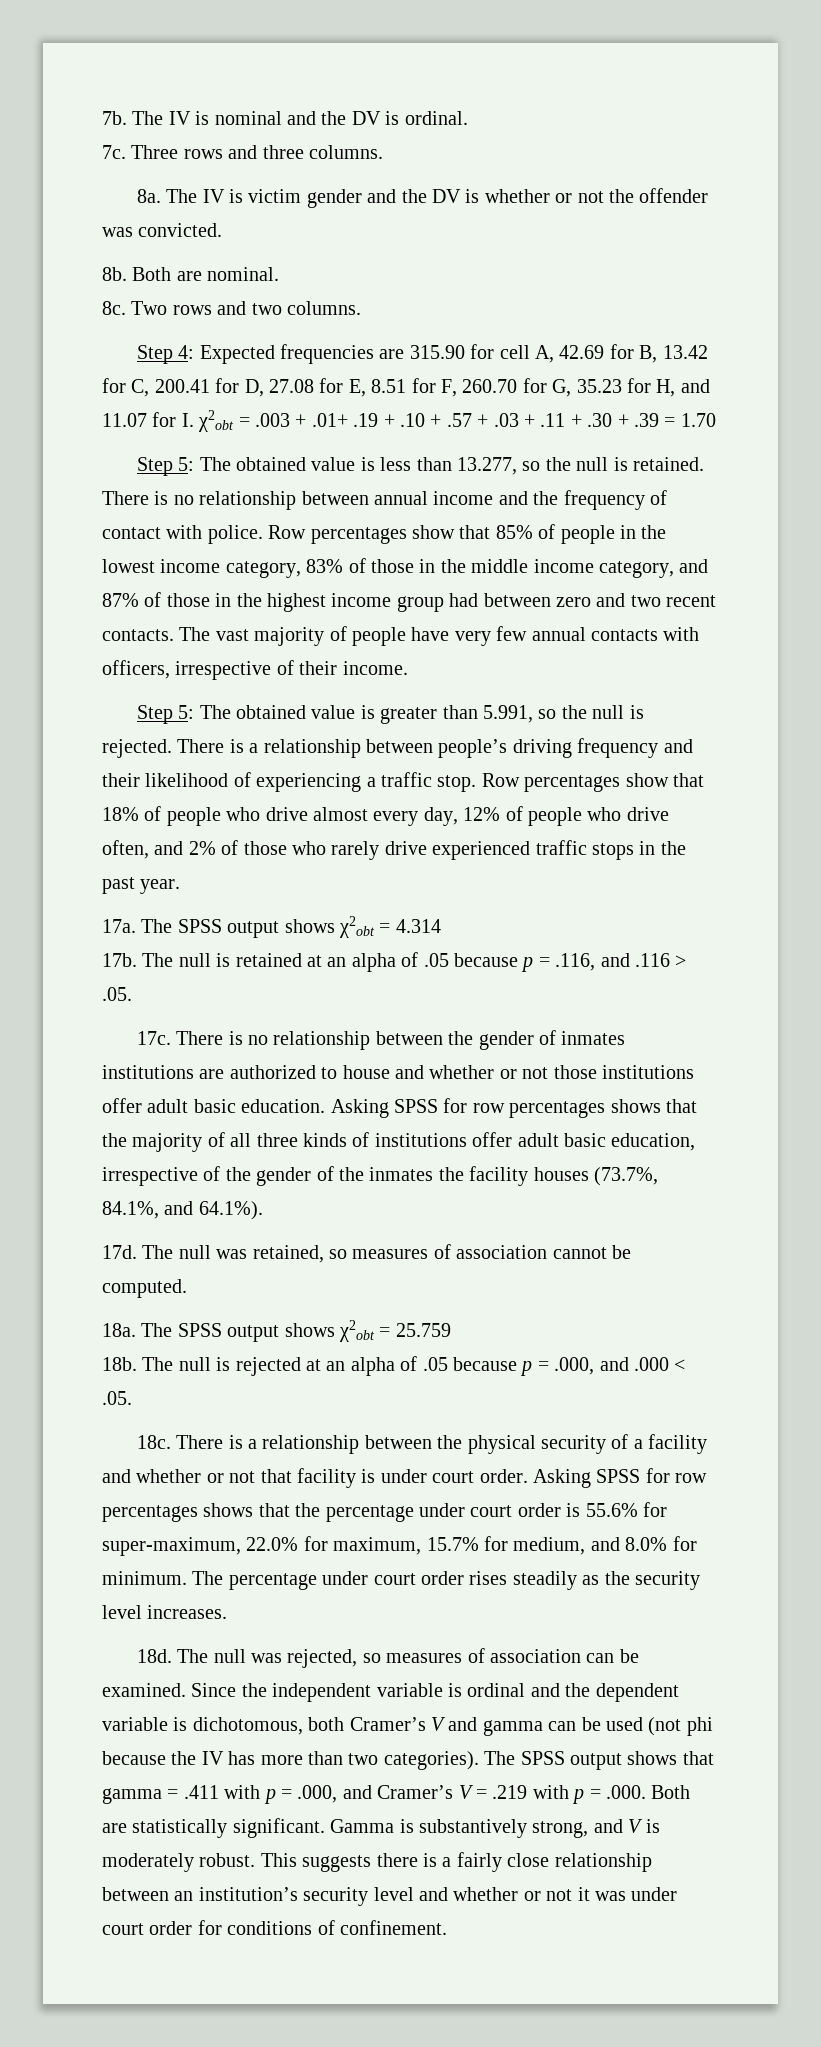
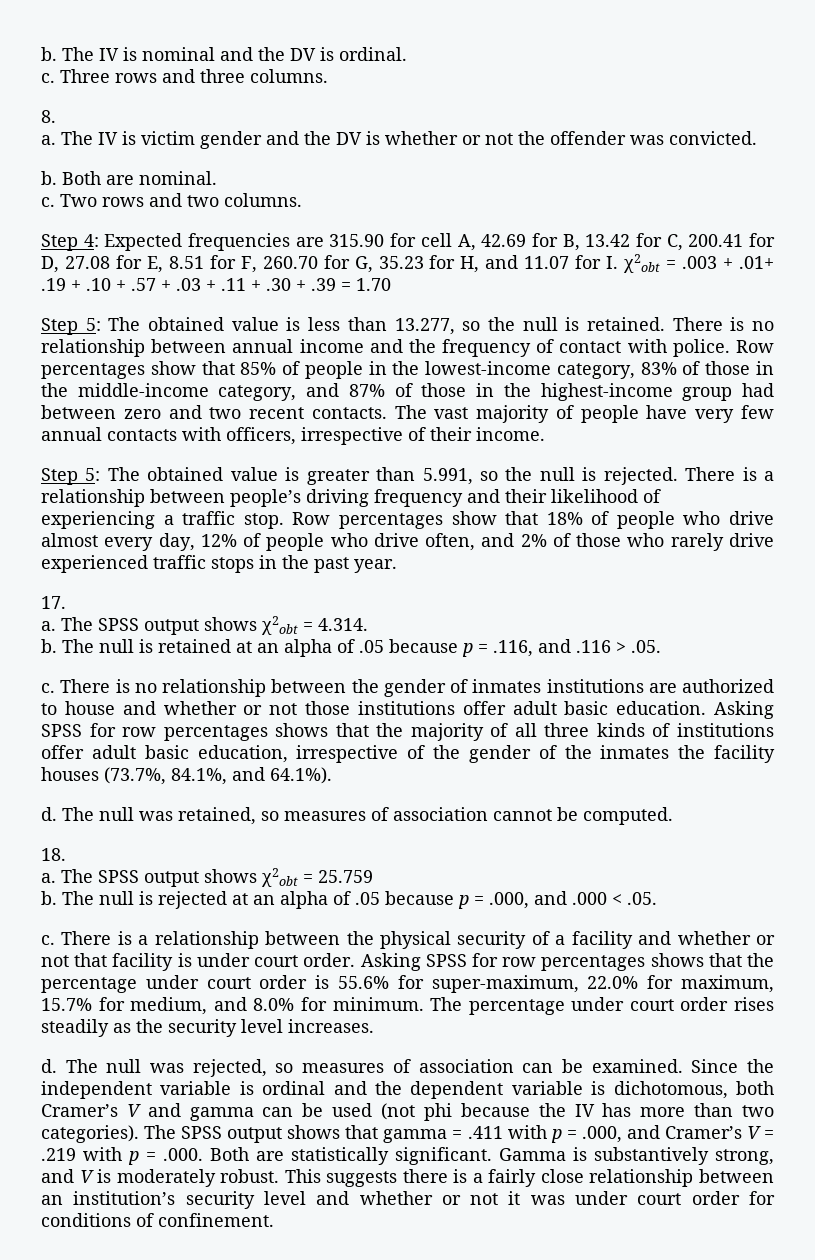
[102,111,127,125] 7b. -> [41,47,57,61] b.
[102,145,126,159] 7c. -> [41,73,55,83] c.
[136,189,161,203] 8a. -> [41,110,56,123] [41,135,56,145] 8. // a.
[102,267,127,281] 8b. -> [41,171,57,185] b.
[102,301,126,315] 8c. -> [41,197,55,207] c.
[102,559,221,573] lowest income -> [425,361,552,375] lowest-income
[471,559,594,573] middle income -> [77,383,209,397] middle-income
[267,593,392,612] highest income -> [540,383,673,401] highest-income
[102,916,441,938] [102,953,137,967] 17a. The SPSS output shows χ2obt = 4.314 // 17b. -> [41,596,66,609] [41,616,368,635] [41,639,57,653] 17. // a. The SPSS output shows χ2obt = 4.314. // b.
[136,1031,171,1045] 17c. -> [41,683,55,693] c.
[102,1245,137,1259] 17d. -> [41,807,57,821] d.
[102,1323,136,1337] 18a. -> [41,848,66,861] [41,873,56,883] 18. // a.
[102,1357,137,1371] 18b. -> [41,891,57,905] b.
[136,1435,171,1449] 18c. -> [41,935,55,945] c.
[136,1649,172,1663] 18d. -> [41,1059,57,1073] d.

